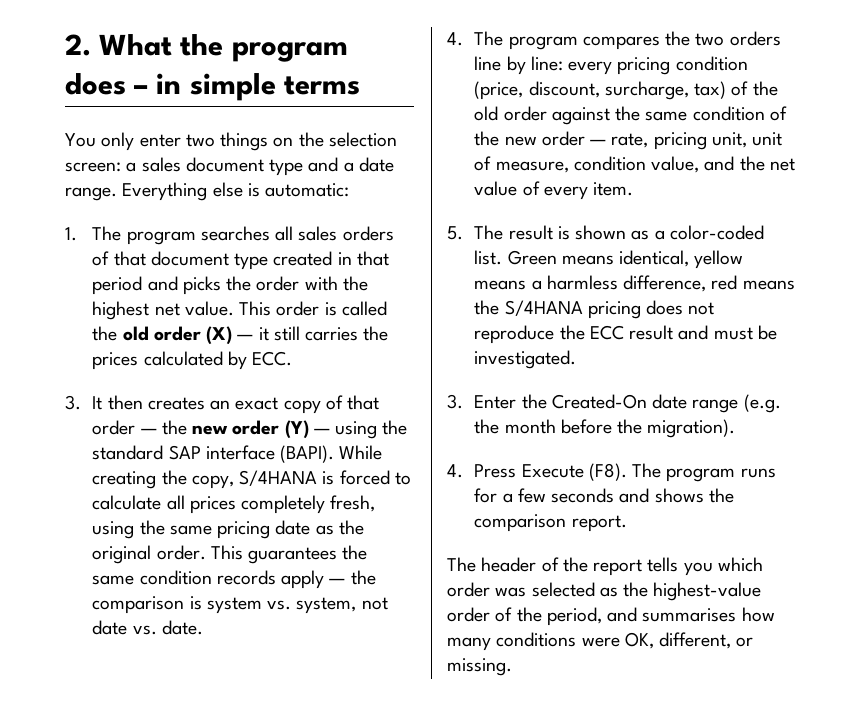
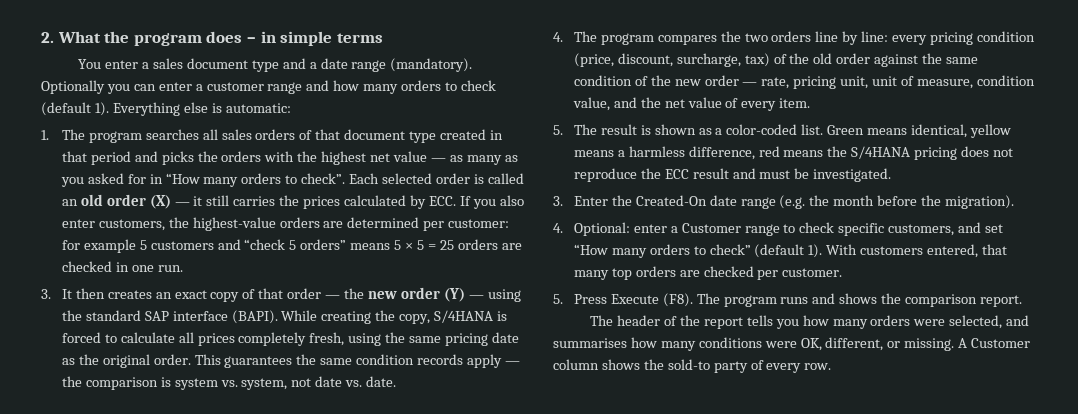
[101,132,397,151] [65,162,121,172] only enter two things on the selection screen: -> [105,60,139,69] enter
[65,187,117,201] range. -> [351,58,473,72] [41,80,496,94] [41,102,109,116] range (mandatory). Optionally you can enter a customer range and how many orders to check (default 1).
[256,276,300,291] order -> [221,151,262,162] orders
[184,301,272,316] value. This -> [393,151,518,165] [60,173,433,187] value — as many as you asked for in “How many orders to check”. Each selected
[92,326,118,341] the -> [61,199,78,206] an
(293, 358) none -> [459,195,524,209] [61,217,510,231] [61,239,522,253] [61,261,183,272] If you also enter customers, the highest-value orders are determined per customer: for example 5 customers and “check 5 orders” means 5 × 5 = 25 orders are checked in one run.
(463, 471) none -> [573,222,1004,236] [573,244,1008,258] [573,266,843,280] [553,294,563,304] Optional: enter a Customer range to check specific customers, and set “How many orders to check” (default 1). With customers entered, that many top orders are checked per customer. // 5.
[474,488,615,503] for a few seconds -> (809, 300) none
[717,557,763,572] [447,582,762,601] [447,607,602,626] which order was selected as the highest-value order of the period, -> [802,315,1003,329] how many orders were selected,
(512, 667) none -> [958,338,1031,348] [553,359,832,373] A Customer column shows the sold-to party of every row.

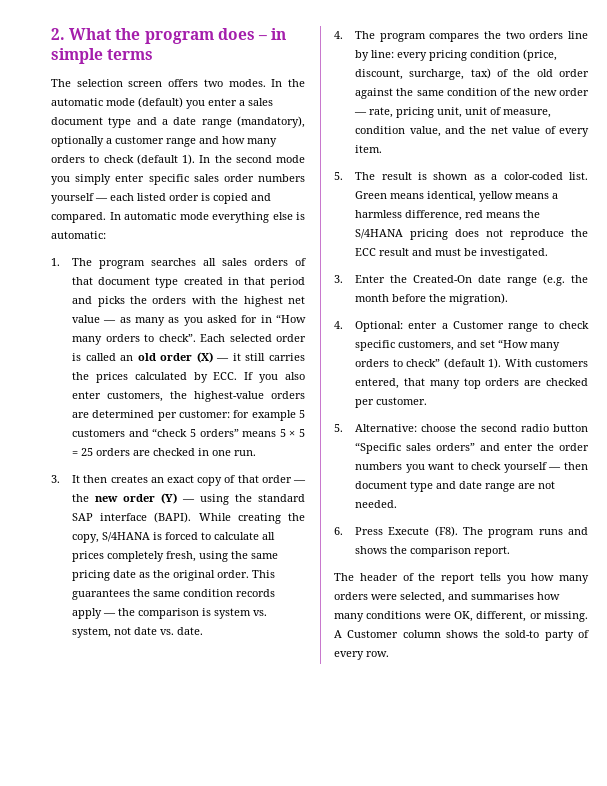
[78,59,102,69] You -> [51,79,305,87] [51,97,205,109] The selection screen offers two modes. In the automatic mode (default) you
[390,58,473,72] [41,80,192,94] (mandatory). Optionally you can enter -> [237,116,305,128] [51,136,104,147] (mandatory), optionally
[112,102,180,116] Everything -> [199,155,305,163] [51,174,305,185] [51,193,271,204] [51,212,269,223] In the second mode you simply enter specific sales order numbers yourself — each listed order is copied and compared. In automatic mode everything
(563, 299) none -> [355,424,588,432] [355,442,589,454] [355,462,588,473] [355,481,556,492] [355,500,398,508] [334,527,343,535] Alternative: choose the second radio button “Specific sales orders” and enter the order numbers you want to check yourself — then document type and date range are not needed. // 6.

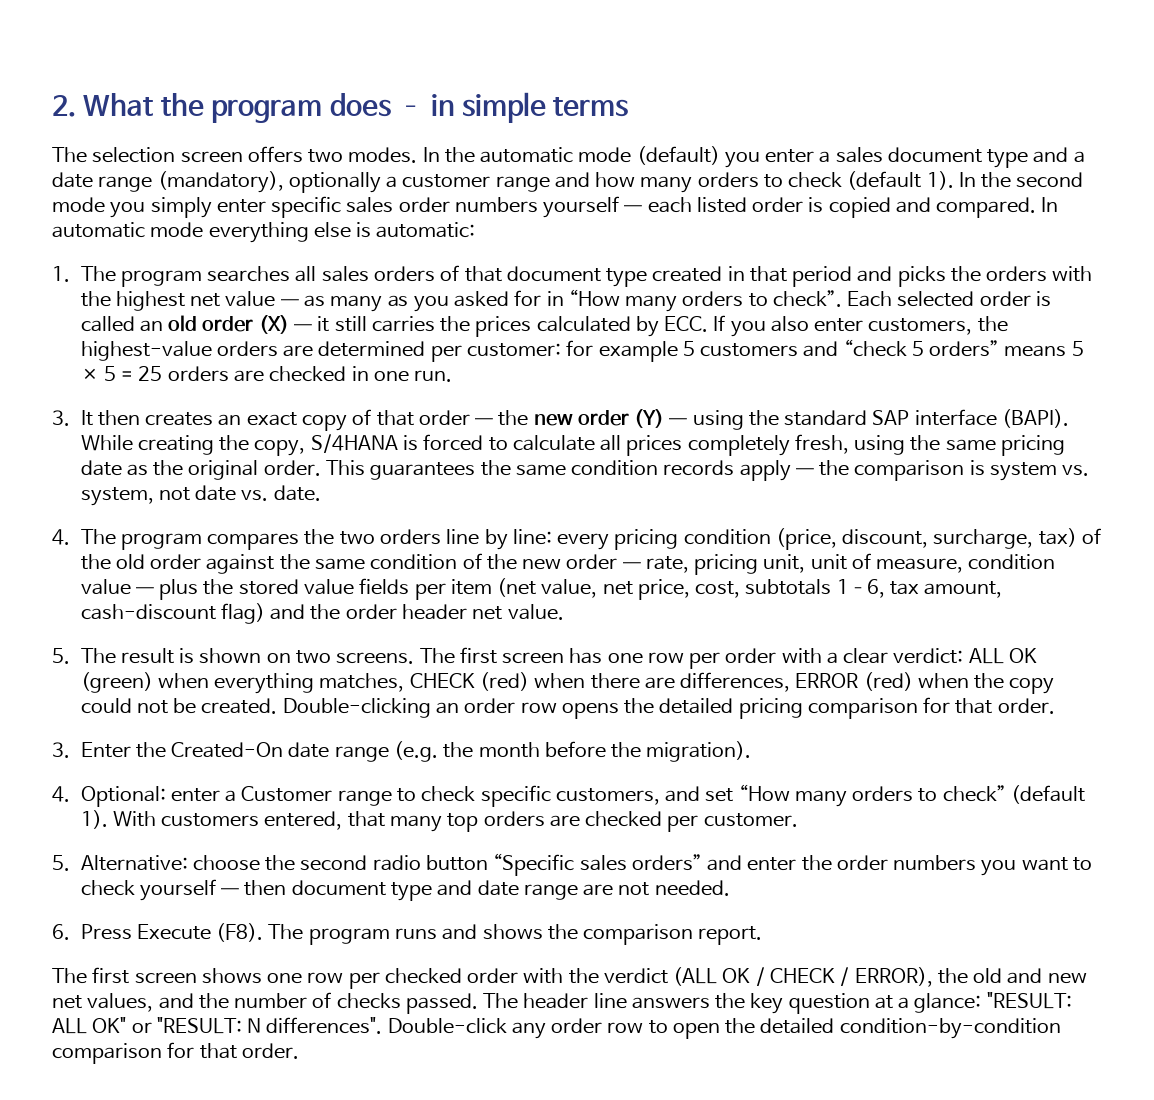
[409,126,589,137] [355,145,383,153] value, and the net value of every item. -> [80,578,1003,600] [80,603,564,624] value — plus the stored value fields per item (net value, net price, cost, subtotals 1–6, tax amount, cash-discount flag) and the order header net value.
[473,172,588,180] [355,191,559,202] [355,210,541,221] [355,229,588,240] [355,248,549,259] as a color-coded list. Green means identical, yellow means a harmless difference, red means the S/4HANA pricing does not reproduce the ECC result and must be investigated. -> [266,647,1037,669] [80,672,1055,694] [80,697,1055,719] on two screens. The first screen has one row per order with a clear verdict: ALL OK (green) when everything matches, CHECK (red) when there are differences, ERROR (red) when the copy could not be created. Double-clicking an order row opens the detailed pricing comparison for that order.
[359,573,589,584] [334,592,560,603] [334,611,588,622] [334,630,589,641] [334,651,389,660] header of the report tells you how many orders were selected, and summarises how many conditions were OK, different, or missing. A Customer column shows the sold-to party of every row. -> [92,967,1087,989] [52,992,1072,1014] [52,1017,1061,1039] [52,1042,299,1064] first screen shows one row per checked order with the verdict (ALL OK / CHECK / ERROR), the old and new net values, and the number of checks passed. The header line answers the key question at a glance: "RESULT: ALL OK" or "RESULT: N differences". Double-click any order row to open the detailed condition-by-condition comparison for that order.

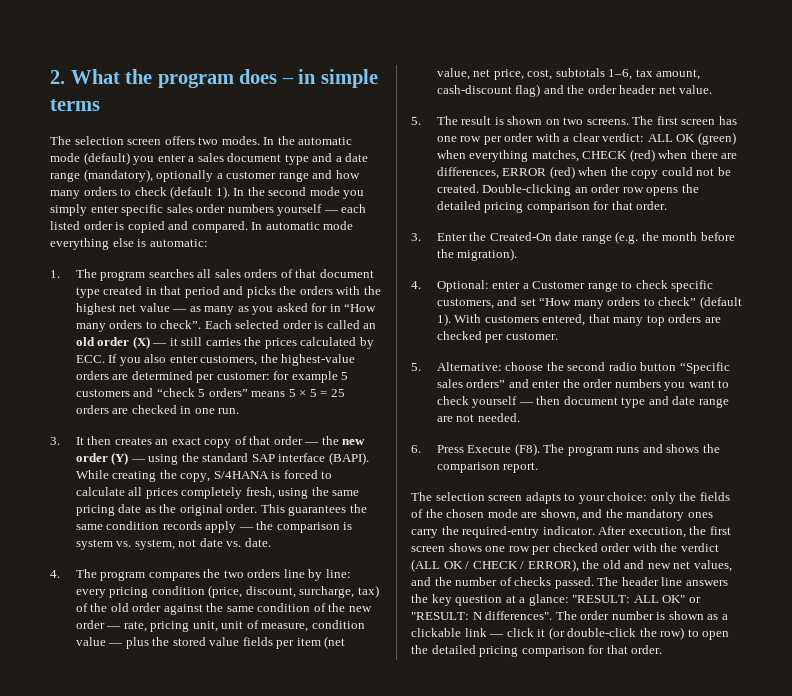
(87, 976) none -> [435,492,730,504] [411,509,713,521] [411,526,707,538] selection screen adapts to your choice: only the fields of the chosen mode are shown, and the mandatory ones carry the required-entry indicator. After execution, the
[387,1018,644,1039] Double-click any order row -> [555,611,728,620] [411,627,685,640] The order number is shown as a clickable link — click it (or double-click the row)
[839,1018,1061,1039] condition-by-condition -> [479,646,519,657] pricing

